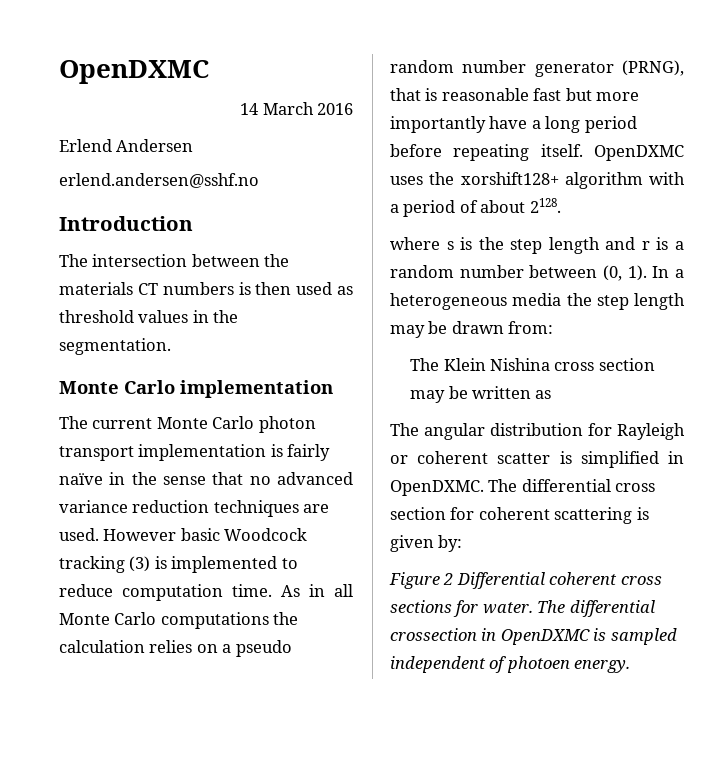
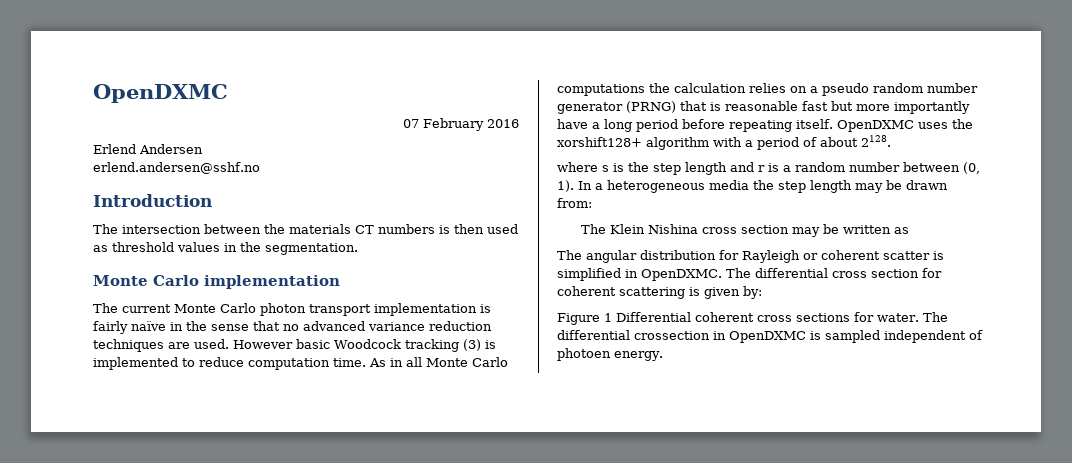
[240,102,314,115] 14 March -> [403,118,484,131] 07 February
[622,60,684,76] (PRNG), -> [626,101,676,113] (PRNG)
[443,573,454,585] 2 -> [604,313,612,322] 1

